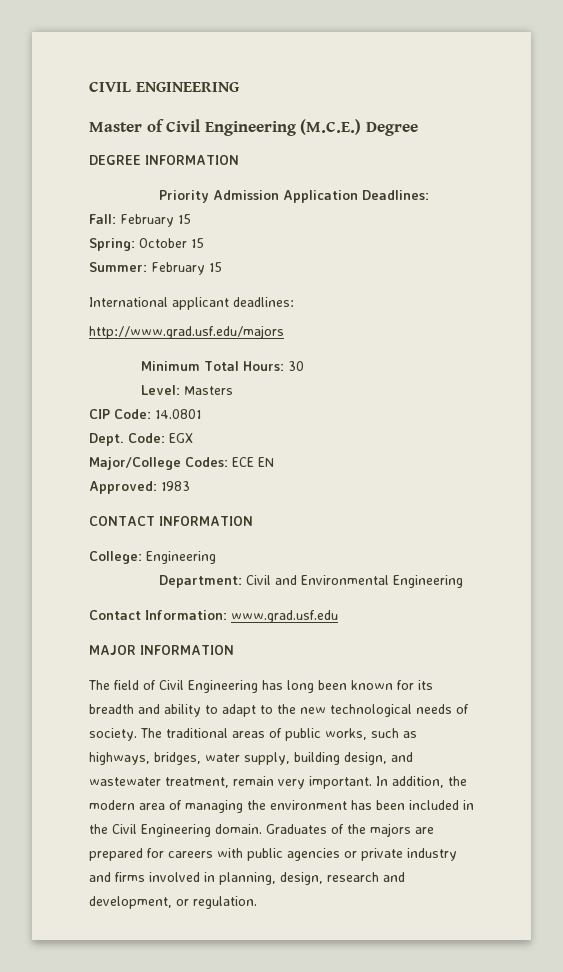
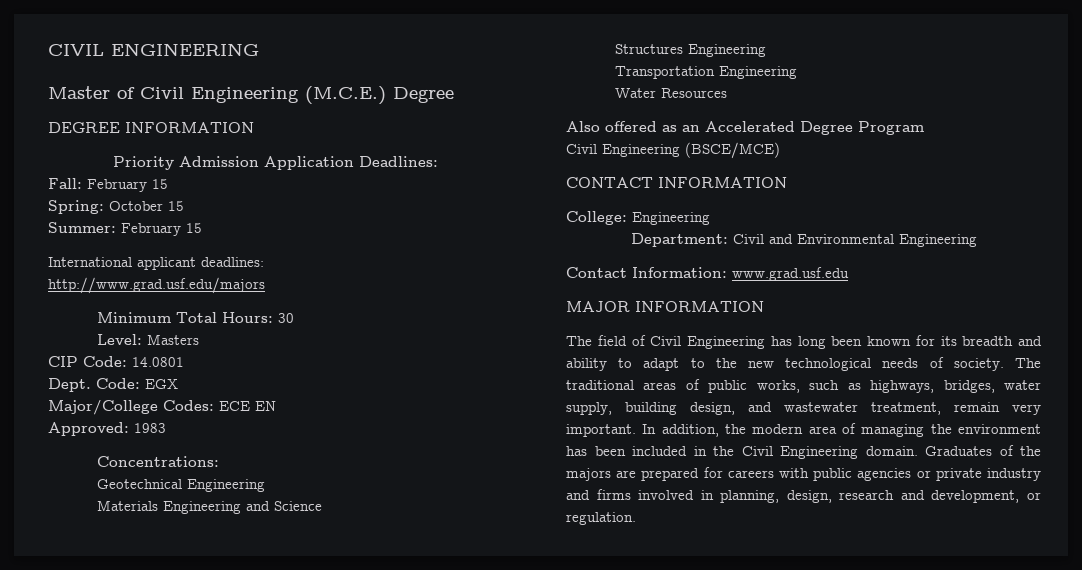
(190, 486) none -> [96,456,219,467] [96,479,265,492] [96,500,322,514] [614,44,766,57] [614,66,797,79] [614,88,727,98] [566,121,924,135] [566,142,780,159] // Concentrations: // Geotechnical Engineering // Materials Engineering and Science // Structures Engineering // Transportation Engineering // Water Resources // Also offered as an Accelerated Degree Program // Civil Engineering (BSCE/MCE)

